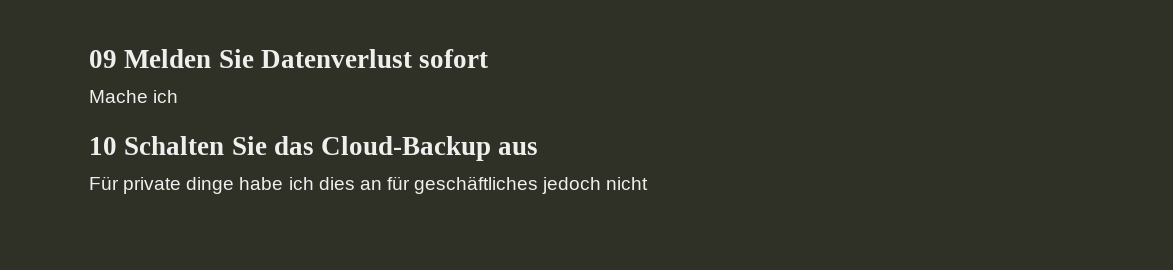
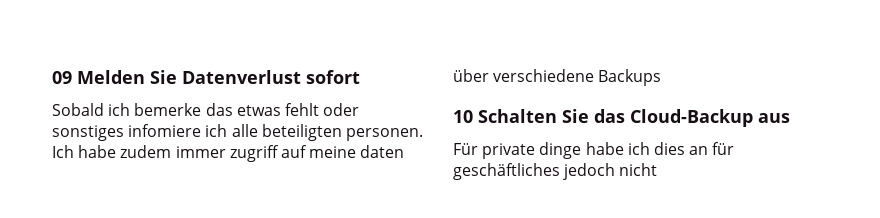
[89,90,179,103] Mache ich -> [52,103,360,116] [52,124,423,141] [52,145,405,162] [453,69,662,86] Sobald ich bemerke das etwas fehlt oder sonstiges infomiere ich alle beteiligten personen. Ich habe zudem immer zugriff auf meine daten über verschiedene Backups

